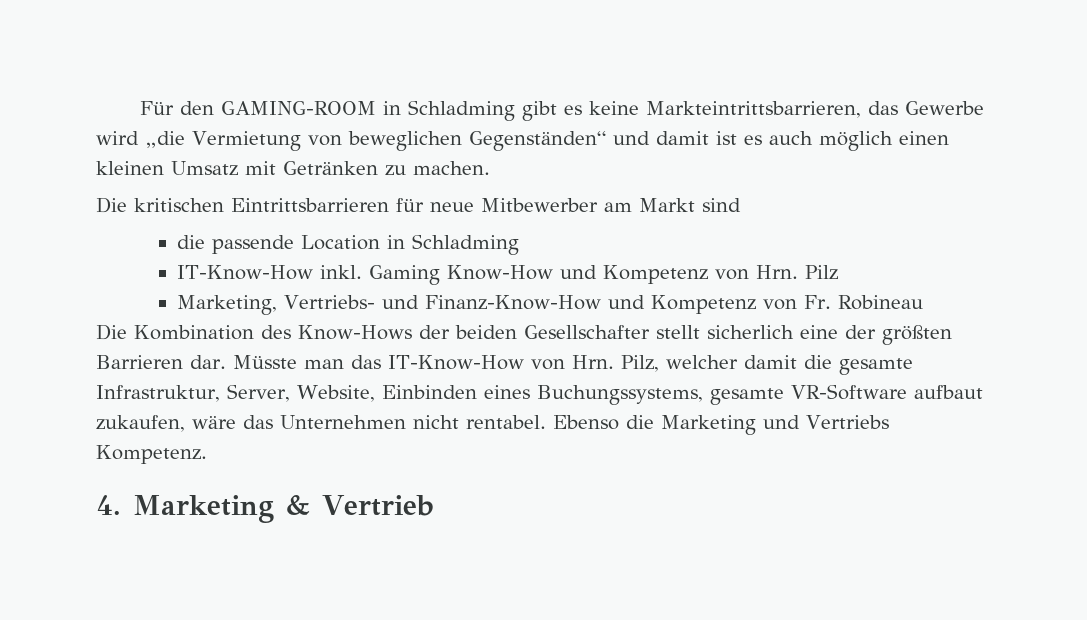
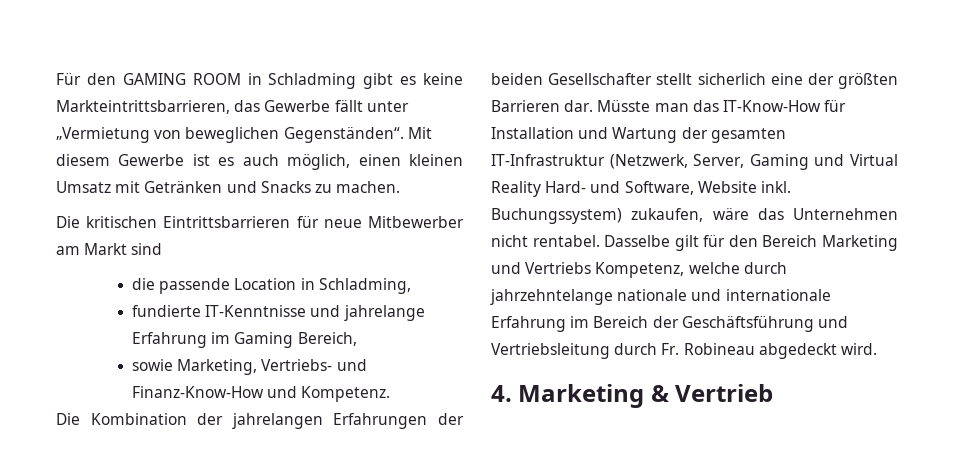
[220,101,376,115] GAMING-ROOM -> [122,73,241,85] GAMING ROOM
[96,131,709,151] wird „die Vermietung von beweglichen Gegenständen“ und damit -> [334,100,409,112] [56,127,432,143] [56,154,185,166] fällt unter „Vermietung von beweglichen Gegenständen“. Mit diesem Gewerbe
[818,131,893,151] möglich -> [287,154,351,170] möglich,
(378, 168) none -> [226,181,311,193] und Snacks
[412,234,520,255] [177,265,839,285] Schladming // IT-Know-How inkl. Gaming Know-How und Kompetenz von Hrn. Pilz // -> [318,278,411,294] [132,305,425,321] [132,332,357,348] [132,359,174,371] Schladming, // fundierte IT-Kenntnisse und jahrelange Erfahrung im Gaming Bereich, // sowie
[650,295,923,314] Kompetenz von Fr. Robineau -> [301,386,391,402] Kompetenz.
[261,325,412,340] des Know-Hows -> [197,413,428,429] der jahrelangen Erfahrungen
[530,355,913,375] [96,384,983,405] von Hrn. Pilz, welcher damit die gesamte Infrastruktur, Server, Website, Einbinden eines Buchungssystems, gesamte VR-Software aufbaut -> [824,100,847,112] [491,127,786,143] [491,154,898,170] [491,181,791,197] [491,208,622,224] für Installation und Wartung der gesamten IT-Infrastruktur (Netzwerk, Server, Gaming und Virtual Reality Hard- und Software, Website inkl. Buchungssystem)
[553,415,889,435] [96,445,207,464] Ebenso die Marketing und Vertriebs Kompetenz. -> [604,235,898,251] [491,262,787,278] [490,289,831,305] [491,316,848,332] [491,343,877,359] Dasselbe gilt für den Bereich Marketing und Vertriebs Kompetenz, welche durch jahrzehntelange nationale und internationale Erfahrung im Bereich der Geschäftsführung und Vertriebsleitung durch Fr. Robineau abgedeckt wird.

